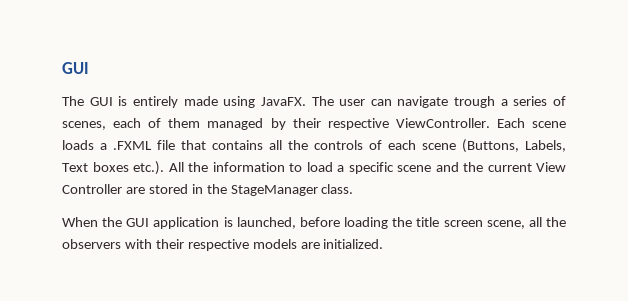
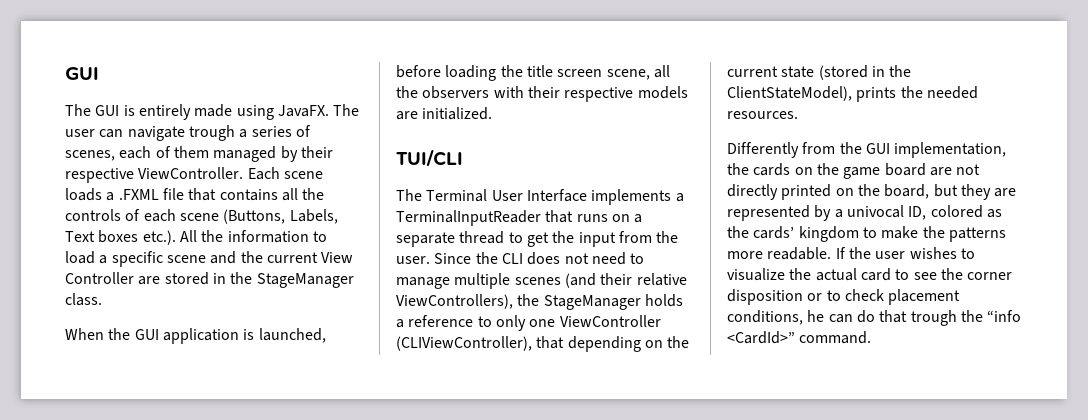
(384, 244) none -> [396,149,463,167] [396,189,684,205] [396,210,643,226] [396,231,679,247] [396,252,645,265] [396,273,687,289] [396,294,683,310] [396,315,661,331] [396,336,690,352] [727,65,912,80] [727,86,978,102] [727,111,798,119] [727,142,1007,158] [727,163,981,179] [727,184,1017,200] [727,205,1002,221] [727,226,1006,242] [727,247,975,260] [727,268,1013,281] [727,289,961,305] [727,310,1022,326] [727,331,872,344] // TUI/CLI // The Terminal User Interface implements a TerminalInputReader that runs on a separate thread to get the input from the user. Since the CLI does not need to manage multiple scenes (and their relative ViewControllers), the StageManager holds a reference to only one ViewController (CLIViewController), that depending on the current state (stored in the ClientStateModel), prints the needed resources. // Differently from the GUI implementation, the cards on the game board are not directly printed on the board, but they are represented by a univocal ID, colored as the cards’ kingdom to make the patterns more readable. If the user wishes to visualize the actual card to see the corner disposition or to check placement conditions, he can do that trough the “info <CardId>” command.

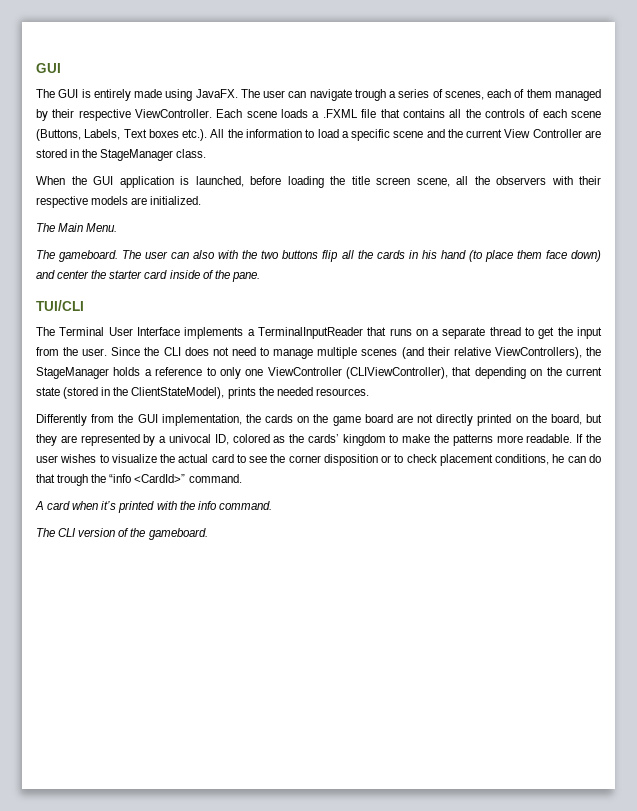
(493, 113) none -> [36,223,118,232] [36,250,601,262] [36,270,260,282] // The Main Menu. // The gameboard. The user can also with the two buttons flip all the cards in his hand (to place them face down) and center the starter card inside of the pane.
(872, 337) none -> [35,501,272,513] [36,528,208,540] // A card when it’s printed with the info command. // The CLI version of the gameboard.

